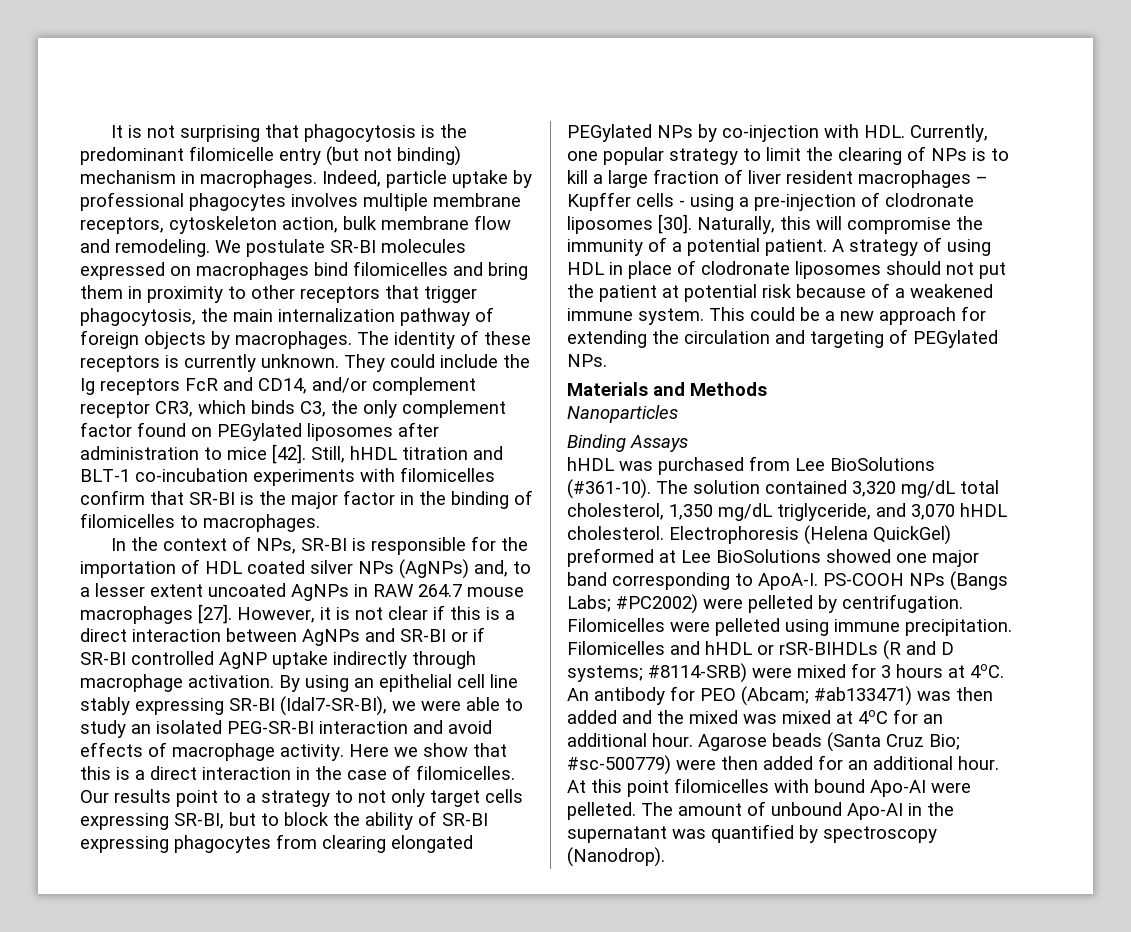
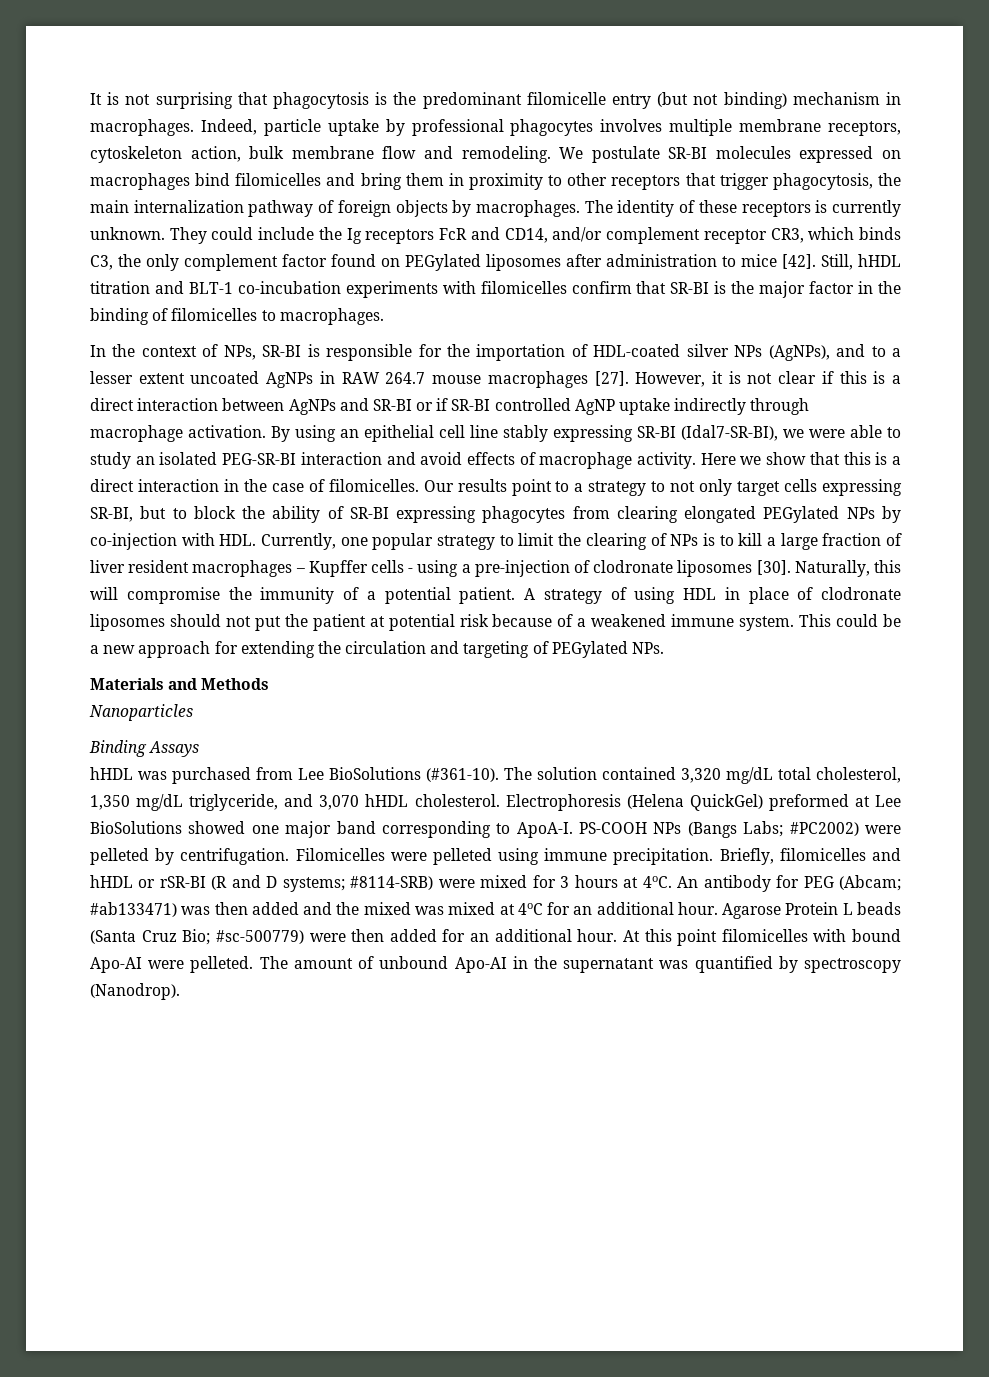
[205,559,508,579] HDL coated silver NPs (AgNPs) and, -> [593,344,866,361] HDL-coated silver NPs (AgNPs), and
[567,641,665,655] Filomicelles -> [719,848,866,865] Briefly, filomicelles
[779,642,878,655] rSR-BIHDLs -> [159,876,206,888] rSR-BI
[700,688,736,701] PEO -> [803,876,834,888] PEG
(767, 742) none -> [785,902,853,915] Protein L

